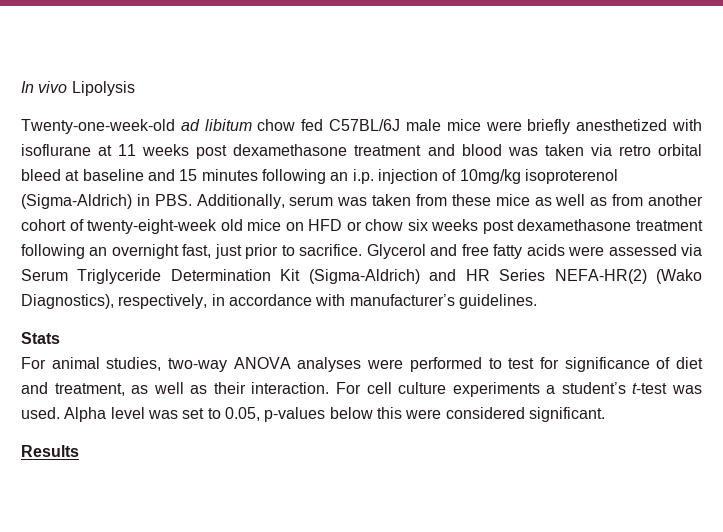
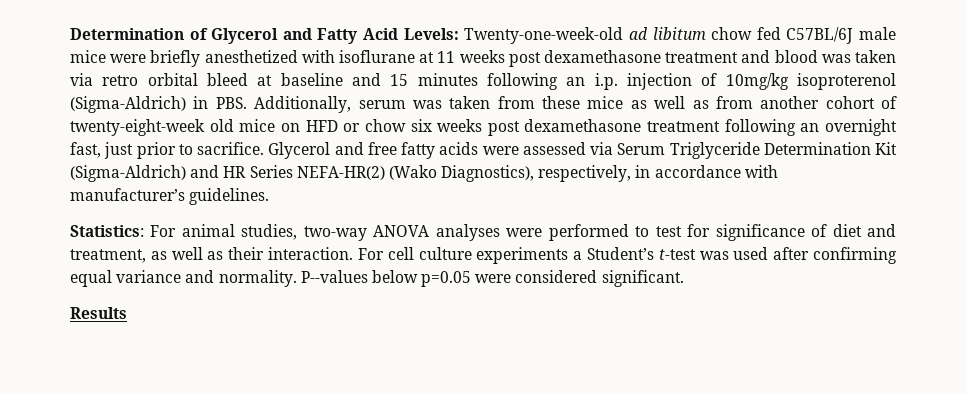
[21,81,135,96] In vivo Lipolysis // -> [70,28,459,44] Determination of Glycerol and Fatty Acid Levels:
[21,332,60,344] Stats // -> [70,225,144,237] Statistics:
[561,382,626,394] student’s -> [586,247,654,260] Student’s
[21,407,402,422] used. Alpha level was set to 0.05, p-values below this -> [733,247,897,264] [70,270,472,287] used after confirming equal variance and normality. P--values below p=0.05

